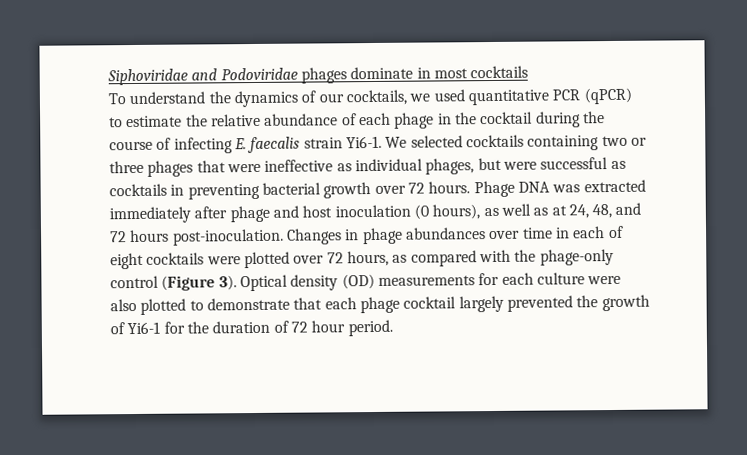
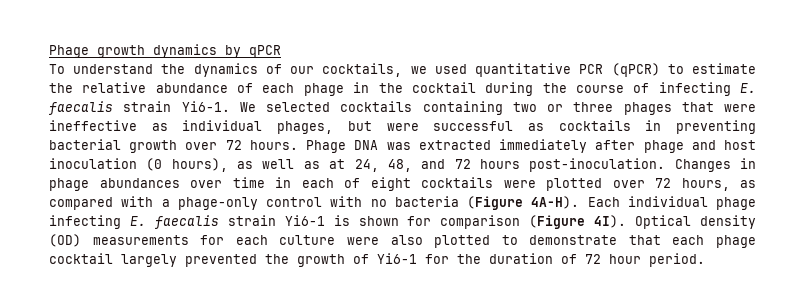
[107,65,529,86] Siphoviridae and Podoviridae phages dominate in most cocktails -> [49,44,281,58] Phage growth dynamics by qPCR
[514,249,537,262] the -> [161,199,170,207] a
[161,275,237,291] (Figure 3). -> [330,196,756,210] [49,215,627,229] with no bacteria (Figure 4A-H). Each individual phage infecting E. faecalis strain Yi6-1 is shown for comparison (Figure 4I).

